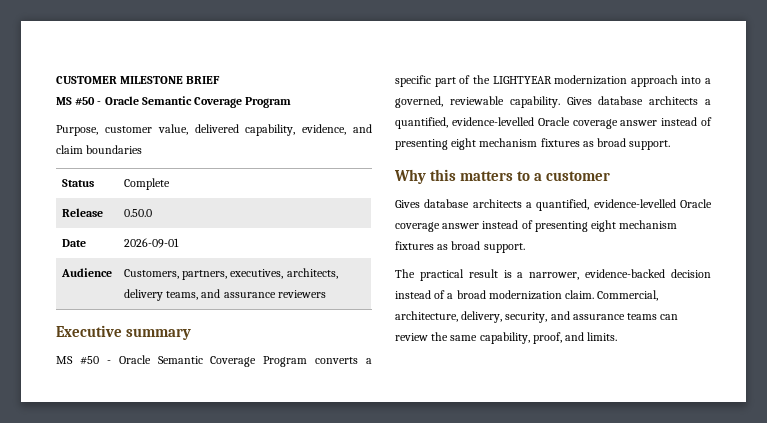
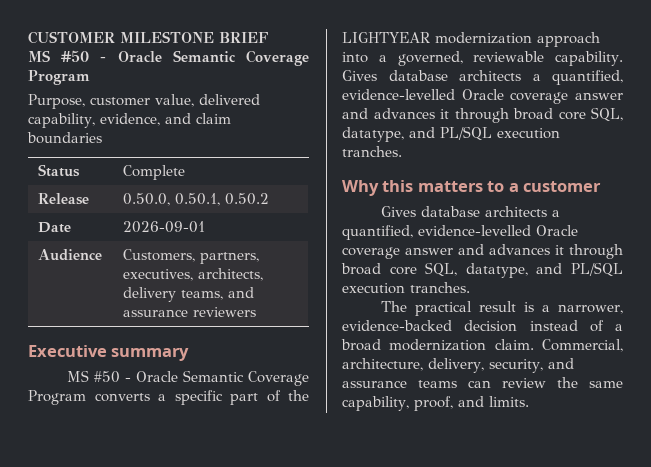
[123,209,152,217] 0.50.0 -> [123,193,270,206] 0.50.0, 0.50.1, 0.50.2
[661,117,712,126] [395,138,671,150] instead of presenting eight mechanism fixtures as broad support. -> [342,107,623,123] [342,126,560,142] [342,146,402,157] and advances it through broad core SQL, datatype, and PL/SQL execution tranches.
[482,220,678,232] [395,241,525,253] instead of presenting eight mechanism fixtures as broad support. -> [458,244,623,259] [341,262,623,278] [342,282,470,294] and advances it through broad core SQL, datatype, and PL/SQL execution tranches.

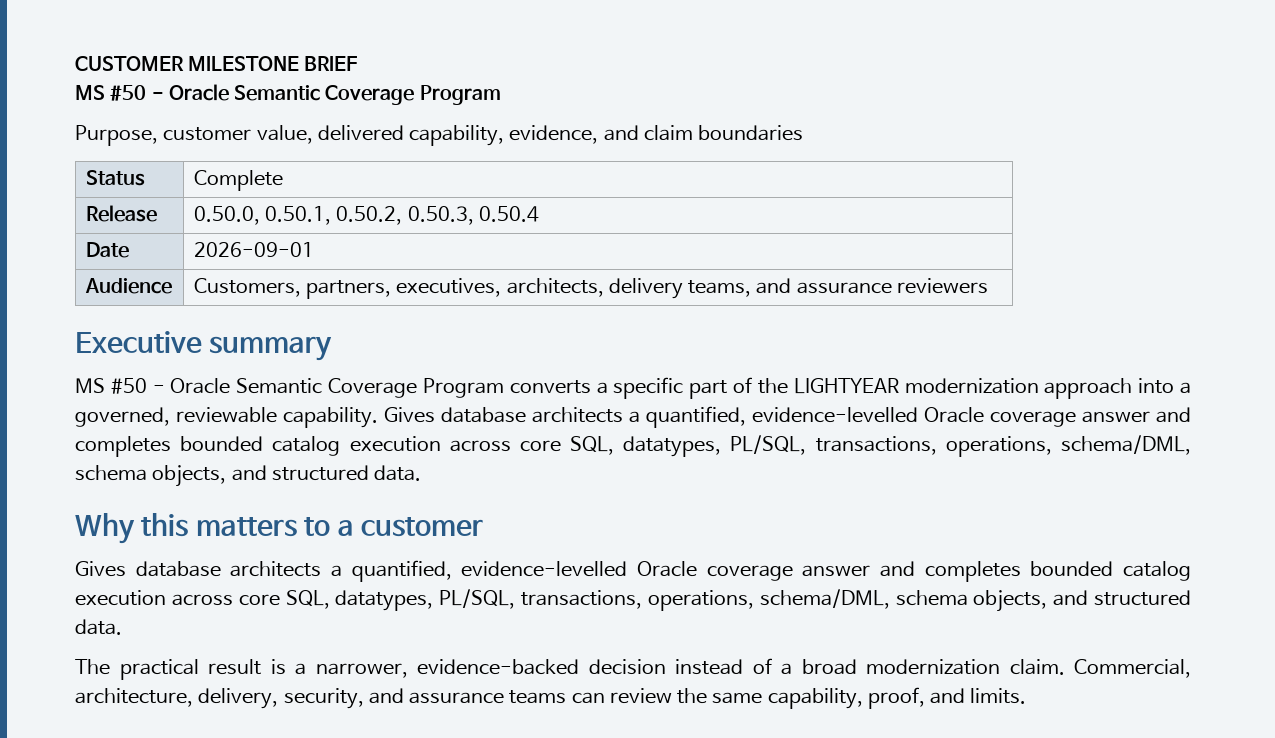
[225,193,270,205] 0.50.2 -> [336,206,539,225] 0.50.2, 0.50.3, 0.50.4
[373,107,623,123] [342,126,560,142] [342,146,402,157] advances it through broad core SQL, datatype, and PL/SQL execution tranches. -> [75,435,1191,457] [75,465,422,487] completes bounded catalog execution across core SQL, datatypes, PL/SQL, transactions, operations, schema/DML, schema objects, and structured data.
[489,244,623,259] [341,262,623,278] [342,282,470,294] advances it through broad core SQL, datatype, and PL/SQL execution tranches. -> [924,561,1191,582] [75,589,1191,612] [75,619,122,635] completes bounded catalog execution across core SQL, datatypes, PL/SQL, transactions, operations, schema/DML, schema objects, and structured data.

